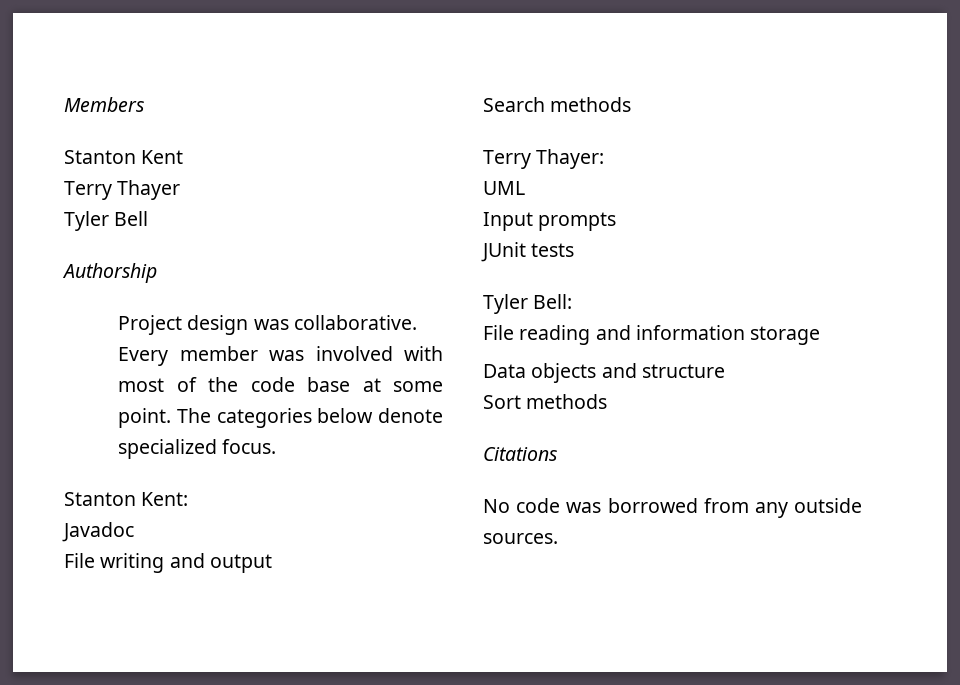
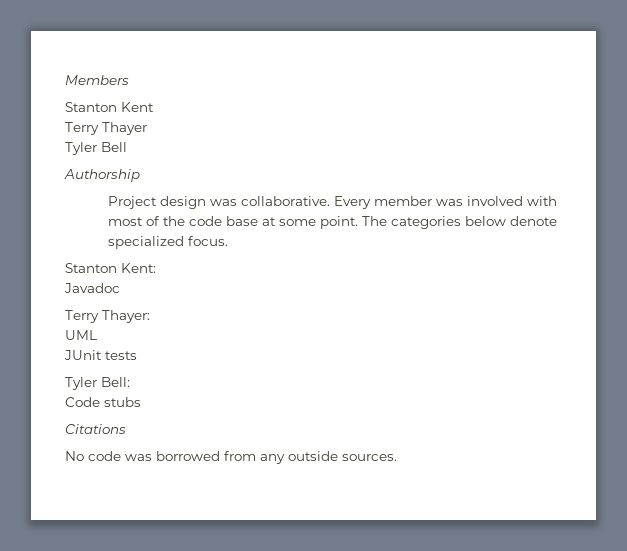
[64,553,272,573] [483,97,632,112] // File writing and output // Search methods -> (120, 288) none
[483,212,617,231] // Input prompts -> (97, 335) none
[483,325,821,345] [483,363,725,383] [483,394,608,409] File reading and information storage // Data objects and structure // Sort methods -> [65,397,141,407] Code stubs

